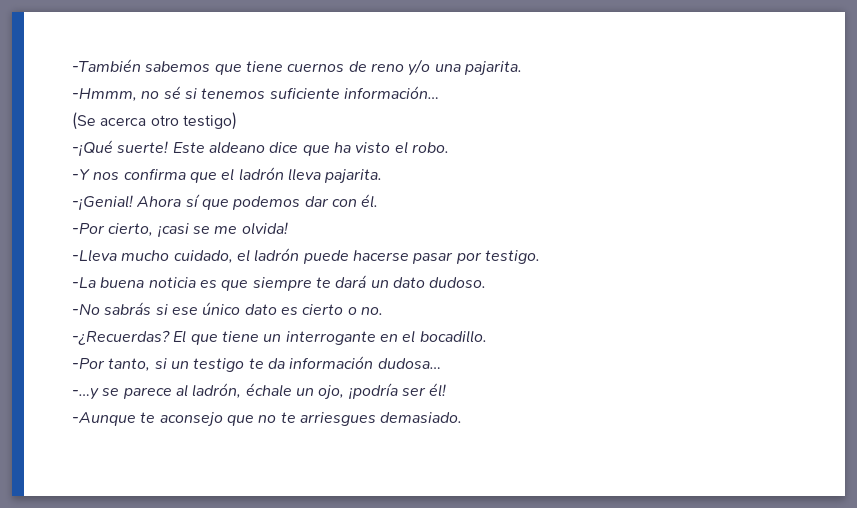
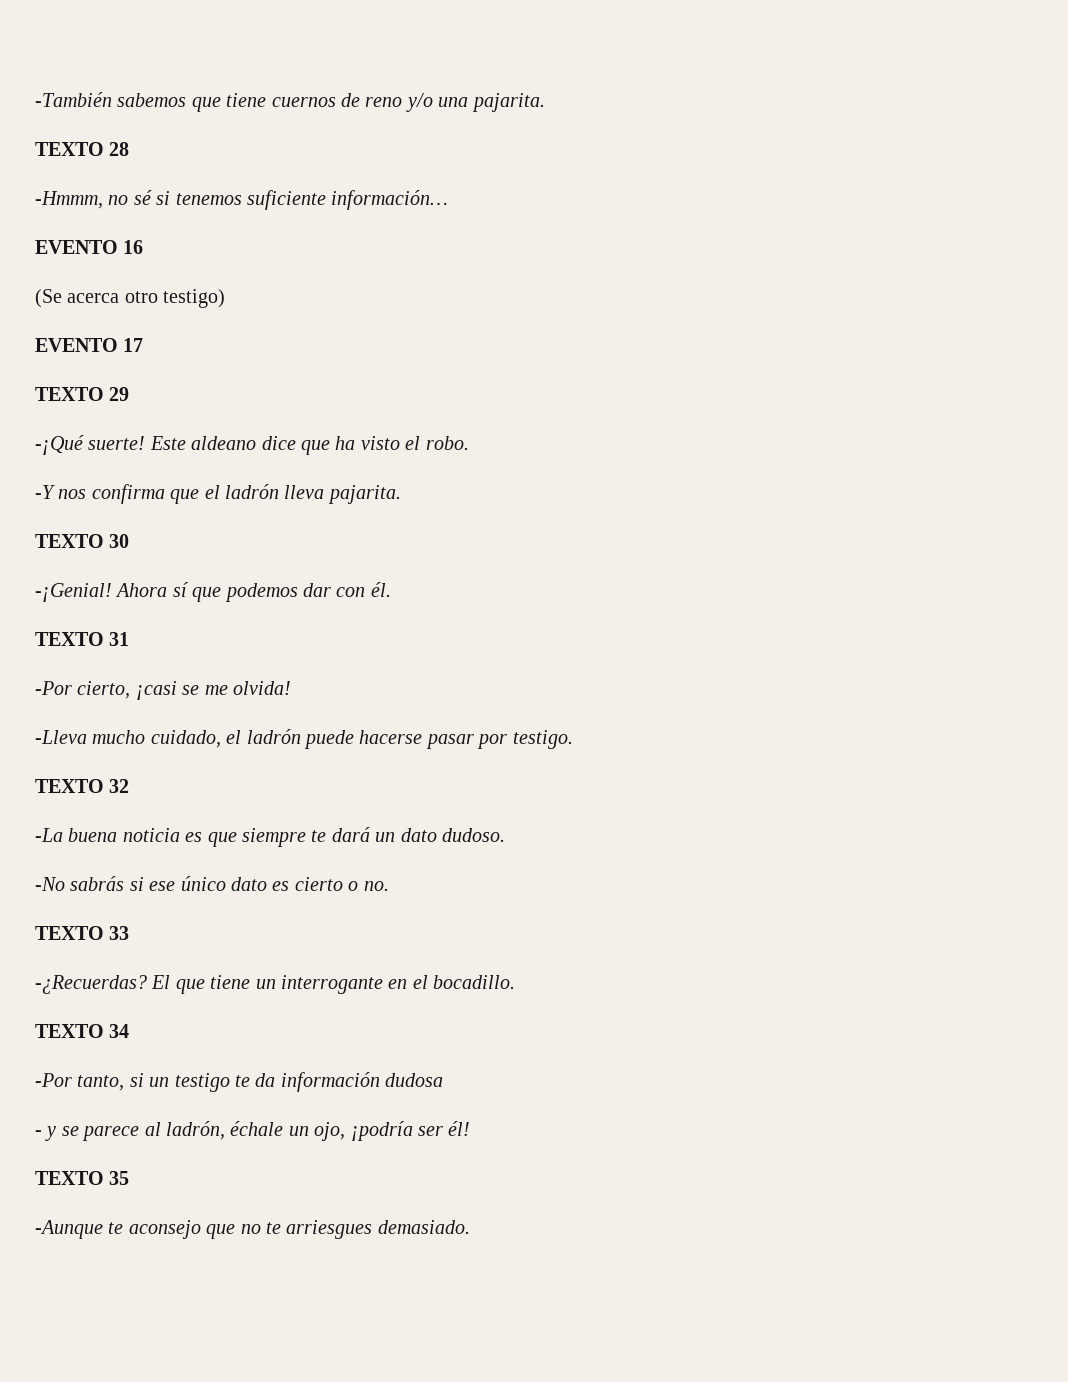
(522, 68) none -> [35,142,130,156] // TEXTO 28
(439, 92) none -> [35,240,144,254] // EVENTO 16
(237, 121) none -> [35,338,144,352] [35,387,130,401] // EVENTO 17 // TEXTO 29
(383, 176) none -> [35,534,130,548] // TEXTO 30
(379, 201) none -> [35,632,130,646] // TEXTO 31
(540, 257) none -> [35,779,130,793] // TEXTO 32
(383, 311) none -> [35,926,130,940] // TEXTO 33
(487, 336) none -> [35,1024,130,1038] // TEXTO 34
[377,358,441,369] [72,388,99,400] dudosa… // -…y -> [385,1073,444,1087] [35,1126,57,1141] dudosa // - y
(447, 390) none -> [35,1171,130,1185] // TEXTO 35

